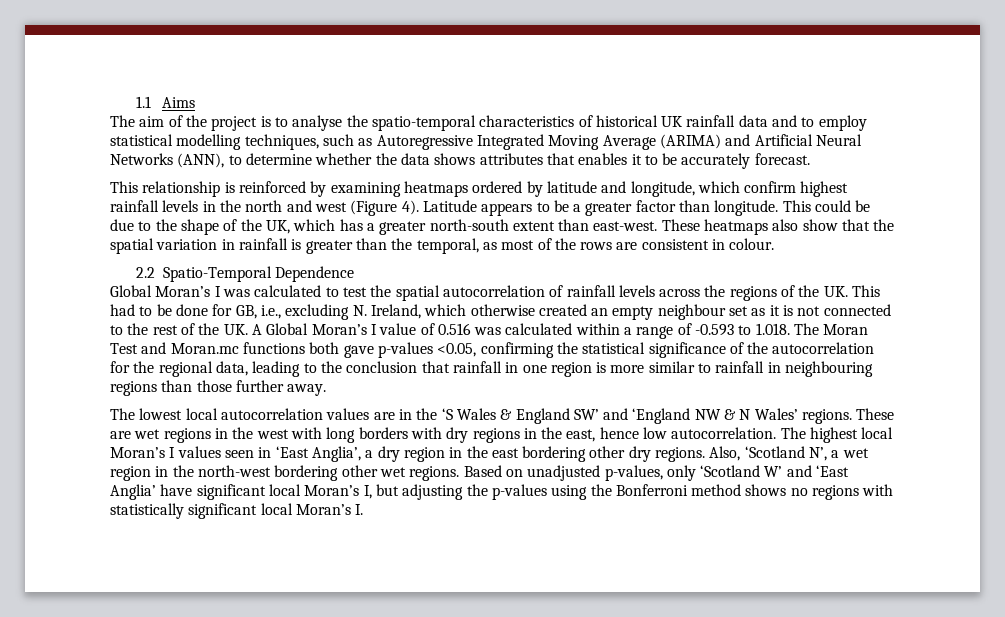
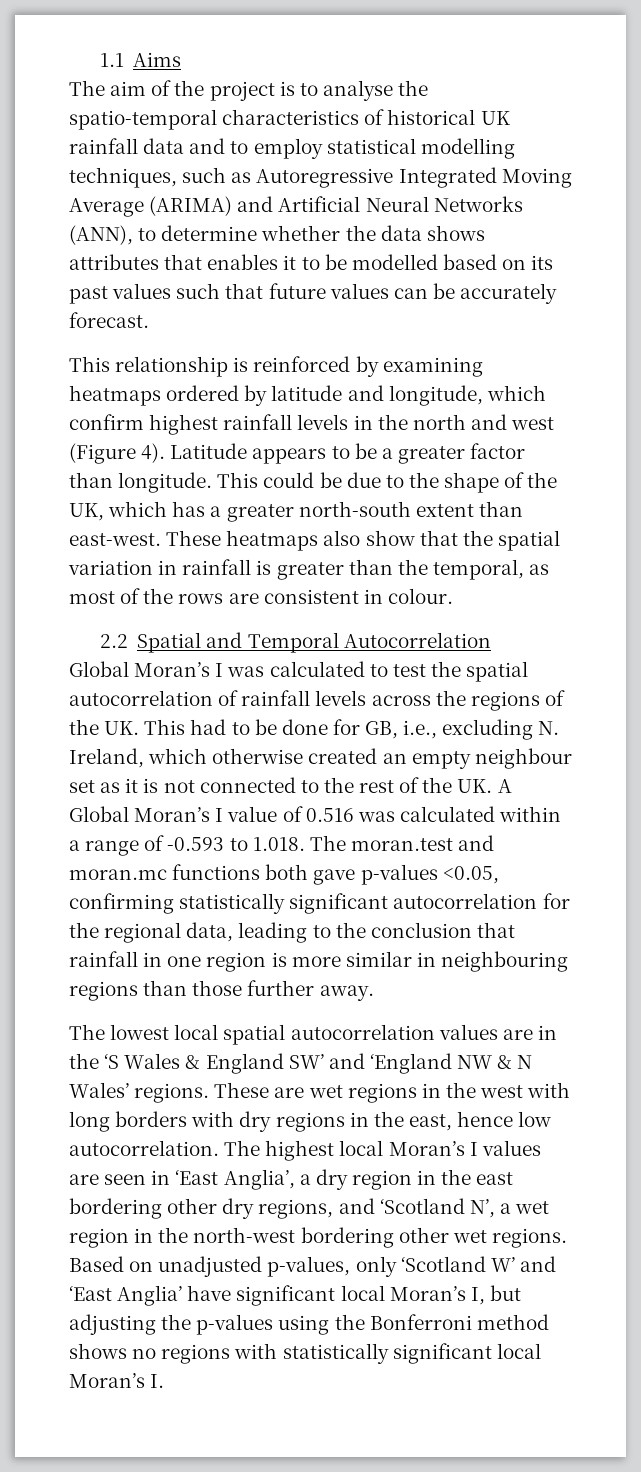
(678, 159) none -> [351,254,554,270] [69,283,455,304] modelled based on its past values such that future values can be
[162,266,355,282] Spatio-Temporal Dependence -> [137,632,491,653] Spatial and Temporal Autocorrelation
[823,324,869,335] [110,342,239,354] Moran Test and Moran.mc -> [350,835,495,851] [69,869,167,880] moran.test and moran.mc
[556,342,769,358] the statistical significance of the -> [179,893,389,914] statistically significant
[698,361,765,373] to rainfall -> (412, 959) none
(218, 414) none -> [223,1024,286,1045] spatial
(221, 452) none -> [69,1174,99,1185] are
[655,446,741,462] regions. Also, -> [258,1198,375,1219] regions, and

